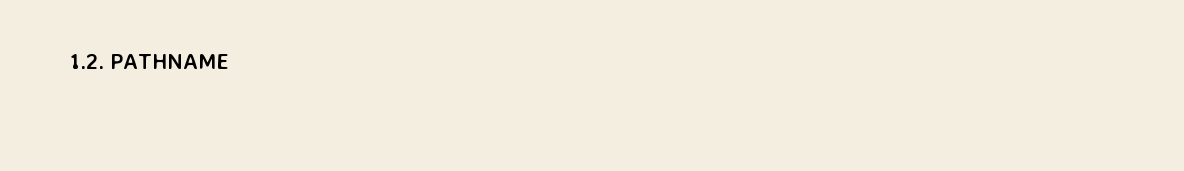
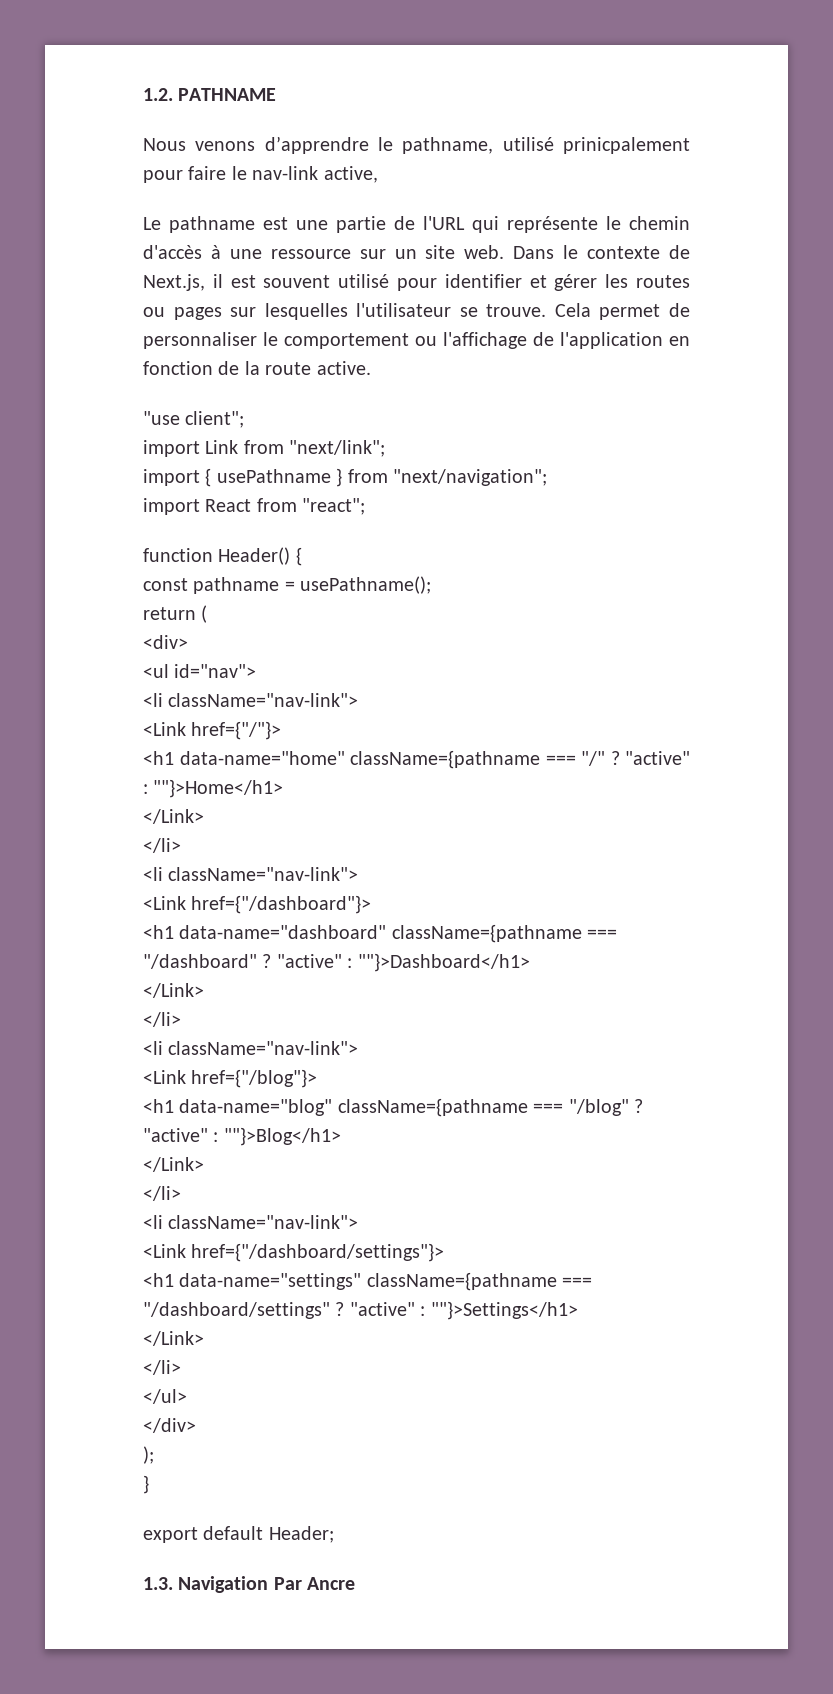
(229, 61) none -> [143,136,690,154] [143,166,378,183] [143,216,690,233] [143,245,691,259] [143,274,690,291] [143,303,690,320] [143,332,690,349] [143,361,371,375] [143,411,245,428] [143,440,386,457] [143,468,547,487] [143,498,366,515] [143,547,302,566] [143,576,432,594] [143,605,208,623] [143,635,188,649] [143,664,257,678] [143,693,359,707] [143,721,282,740] [143,750,690,769] [143,779,284,798] [143,809,204,824] [143,838,181,853] [143,867,359,881] [143,895,372,914] [143,924,618,943] [143,953,530,972] [143,983,204,998] [143,1012,181,1027] [143,1041,359,1055] [143,1069,318,1088] [143,1098,643,1117] [143,1127,341,1146] [143,1157,204,1172] [143,1186,181,1201] [143,1215,359,1229] [143,1243,445,1262] [143,1272,593,1291] [143,1301,578,1320] [143,1331,204,1346] [143,1360,181,1375] [143,1389,187,1404] [143,1418,196,1433] [143,1446,154,1464] [143,1475,149,1494] [143,1526,334,1543] [143,1576,356,1593] // Nous venons d’apprendre le pathname, utilisé prinicpalement pour faire le nav-link active, // Le pathname est une partie de l'URL qui représente le chemin d'accès à une ressource sur un site web. Dans le contexte de Next.js, il est souvent utilisé pour identifier et gérer les routes ou pages sur lesquelles l'utilisateur se trouve. Cela permet de personnaliser le comportement ou l'affichage de l'application en fonction de la route active. // "use client"; // import Link from "next/link"; // import { usePathname } from "next/navigation"; // import React from "react"; // function Header() { // const pathname = usePathname(); // return ( // <div> // <ul id="nav"> // <li className="nav-link"> // <Link href={"/"}> // <h1 data-name="home" className={pathname === "/" ? "active" : ""}>Home</h1> // </Link> // </li> // <li className="nav-link"> // <Link href={"/dashboard"}> // <h1 data-name="dashboard" className={pathname === "/dashboard" ? "active" : ""}>Dashboard</h1> // </Link> // </li> // <li className="nav-link"> // <Link href={"/blog"}> // <h1 data-name="blog" className={pathname === "/blog" ? "active" : ""}>Blog</h1> // </Link> // </li> // <li className="nav-link"> // <Link href={"/dashboard/settings"}> // <h1 data-name="settings" className={pathname === "/dashboard/settings" ? "active" : ""}>Settings</h1> // </Link> // </li> // </ul> // </div> // ); // } // export default Header; // 1.3. Navigation Par Ancre

